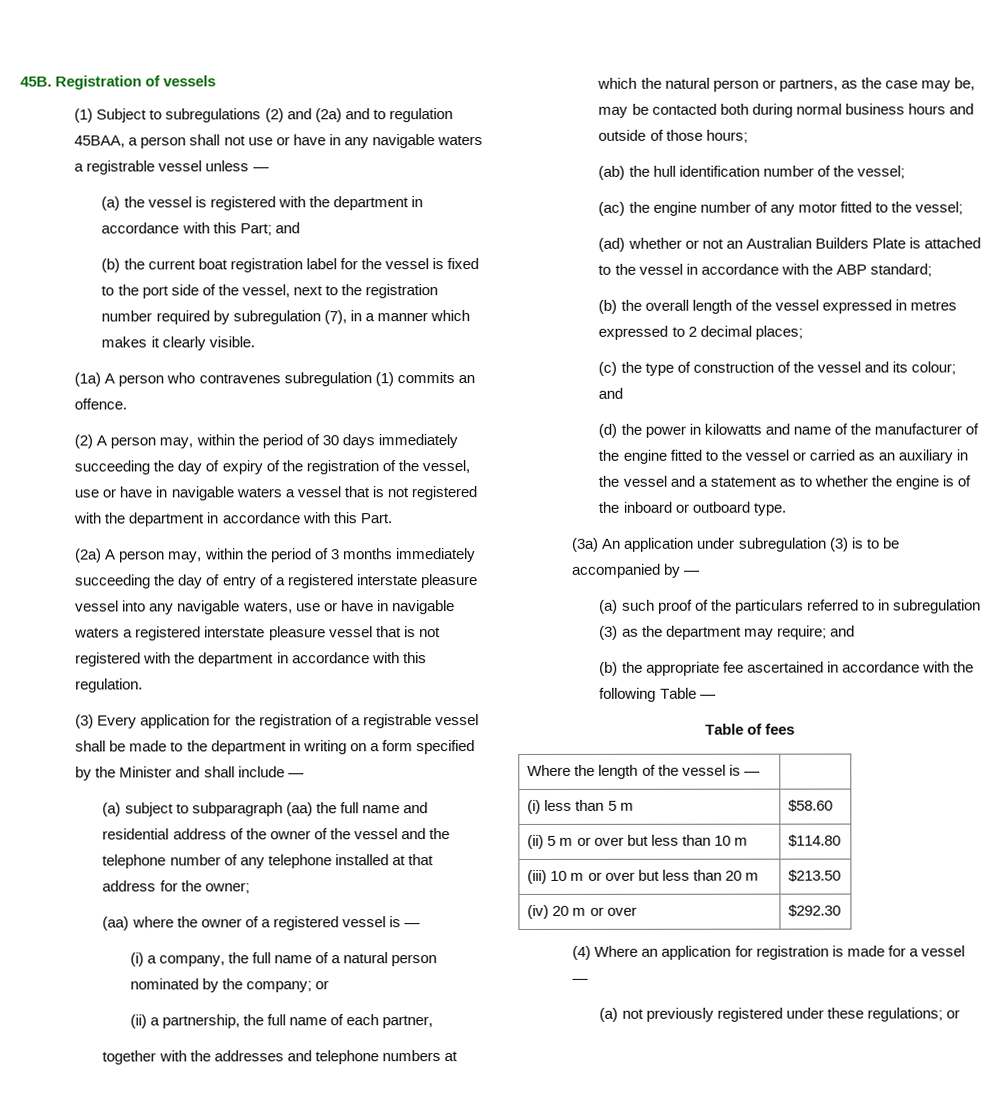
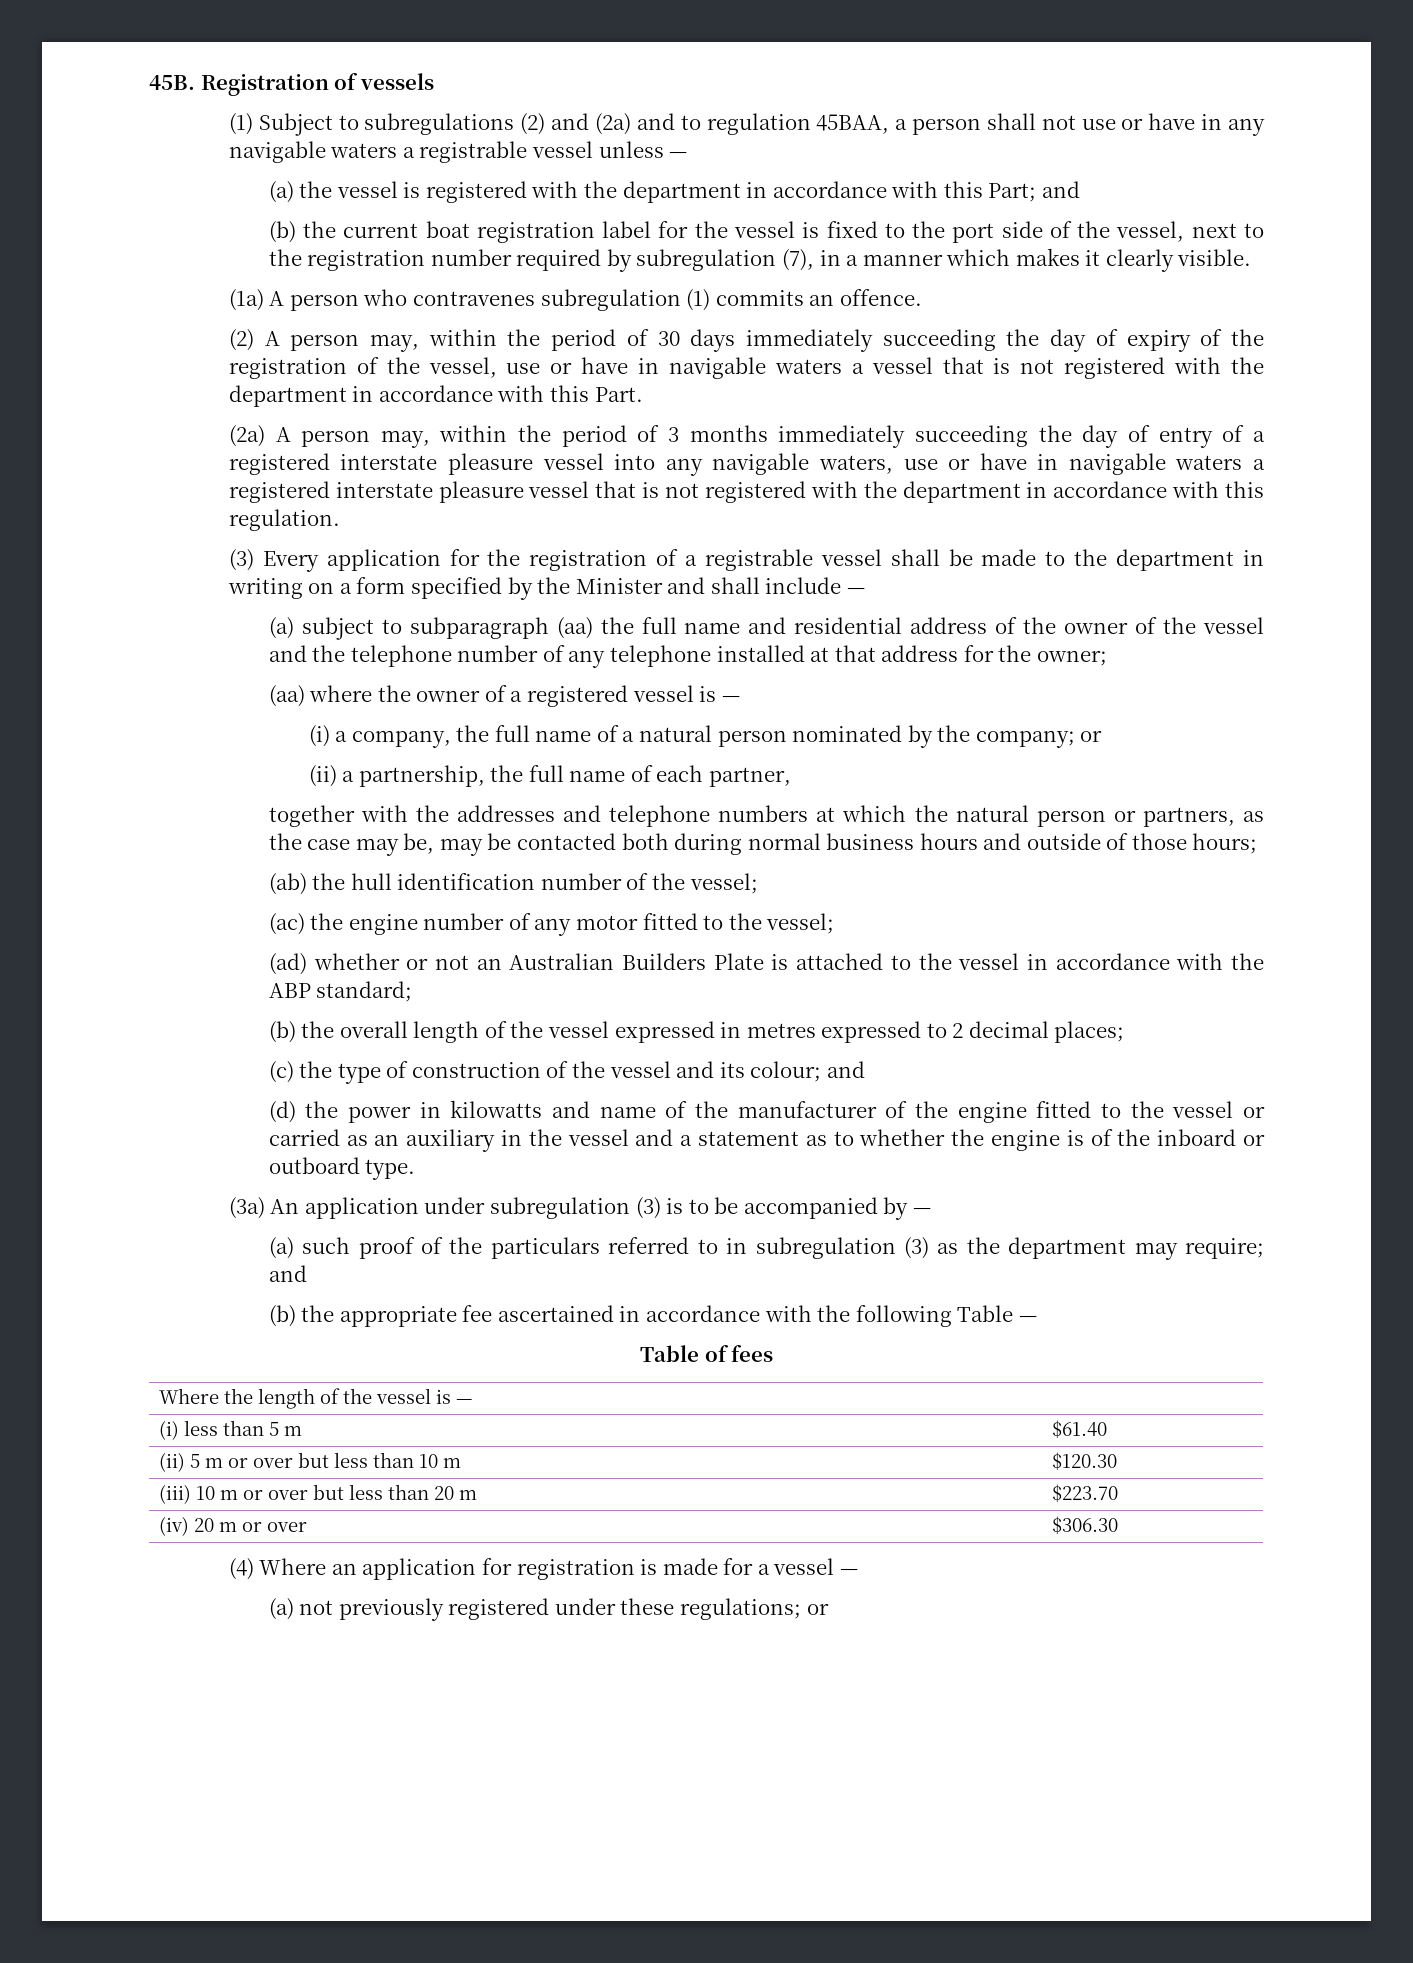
[788,799,834,812] $58.60 -> [1052,1420,1108,1439] $61.40
[788,834,842,847] $114.80 -> [1052,1452,1118,1471] $120.30
[788,869,842,882] $213.50 -> [1052,1484,1119,1503] $223.70
[788,904,842,917] $292.30 -> [1052,1516,1119,1535] $306.30

